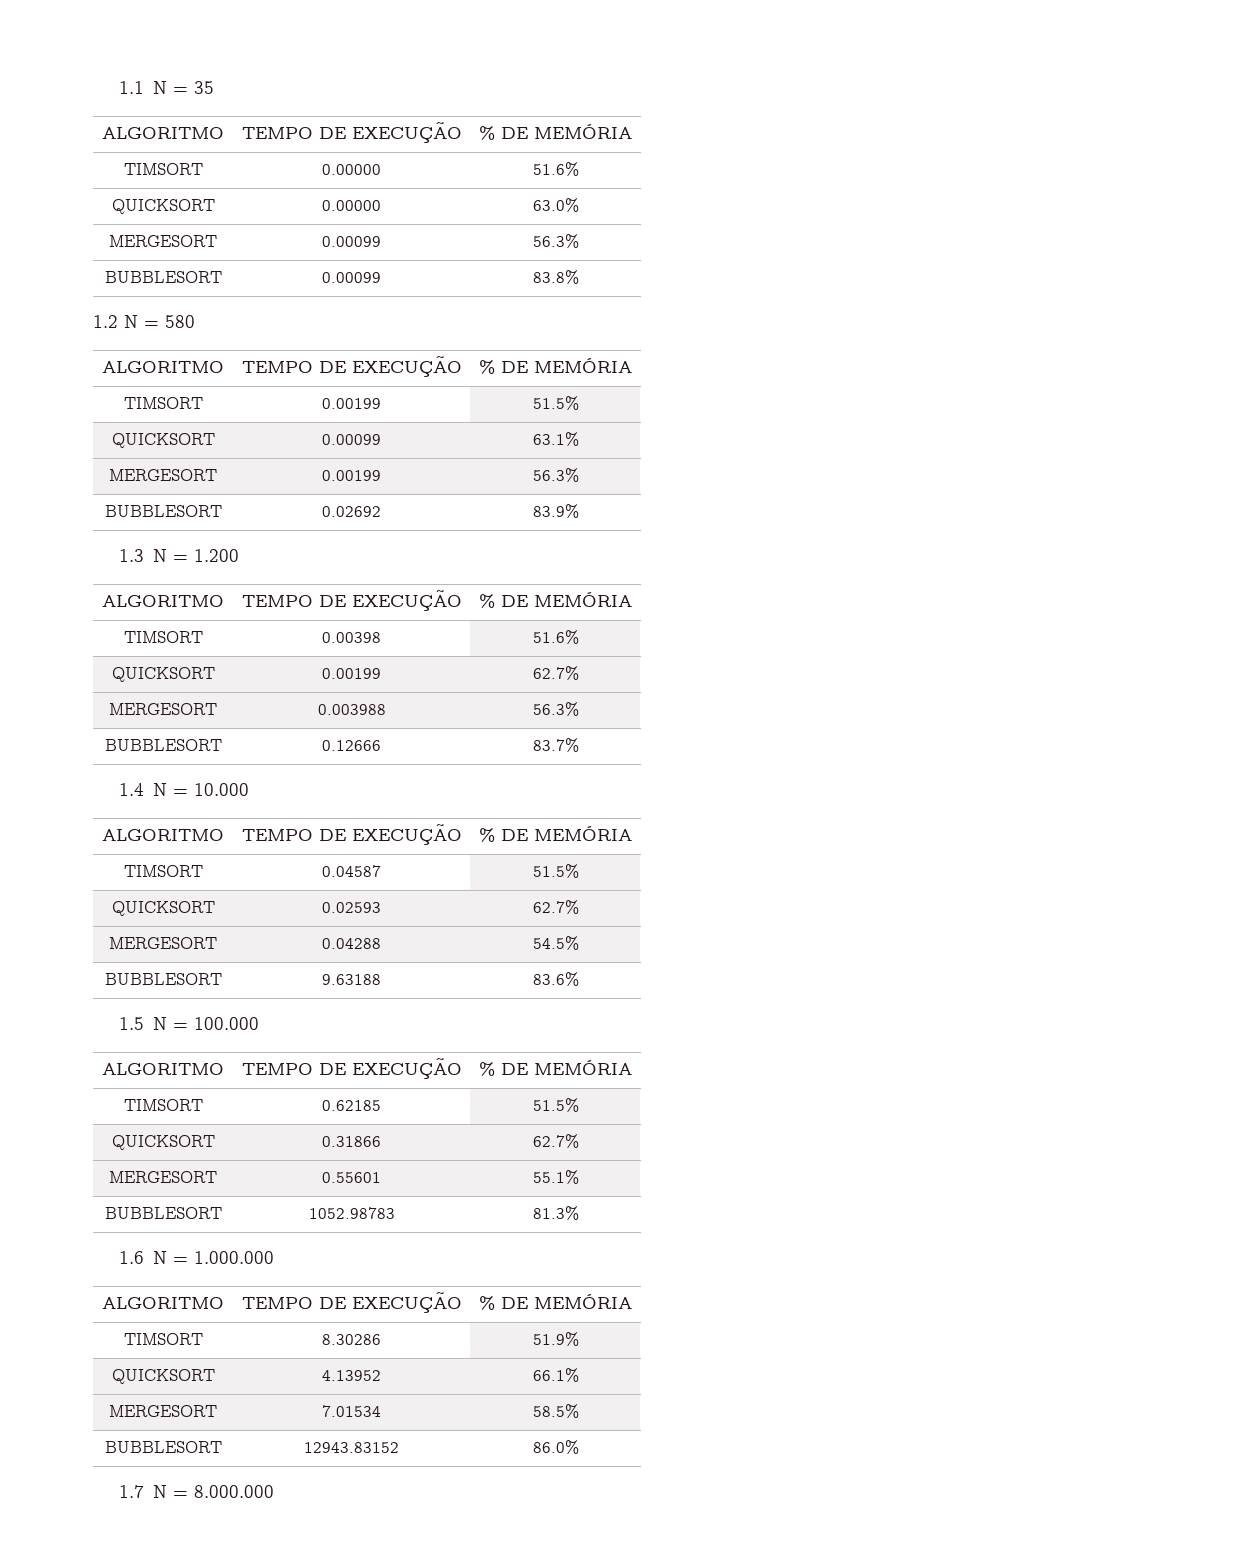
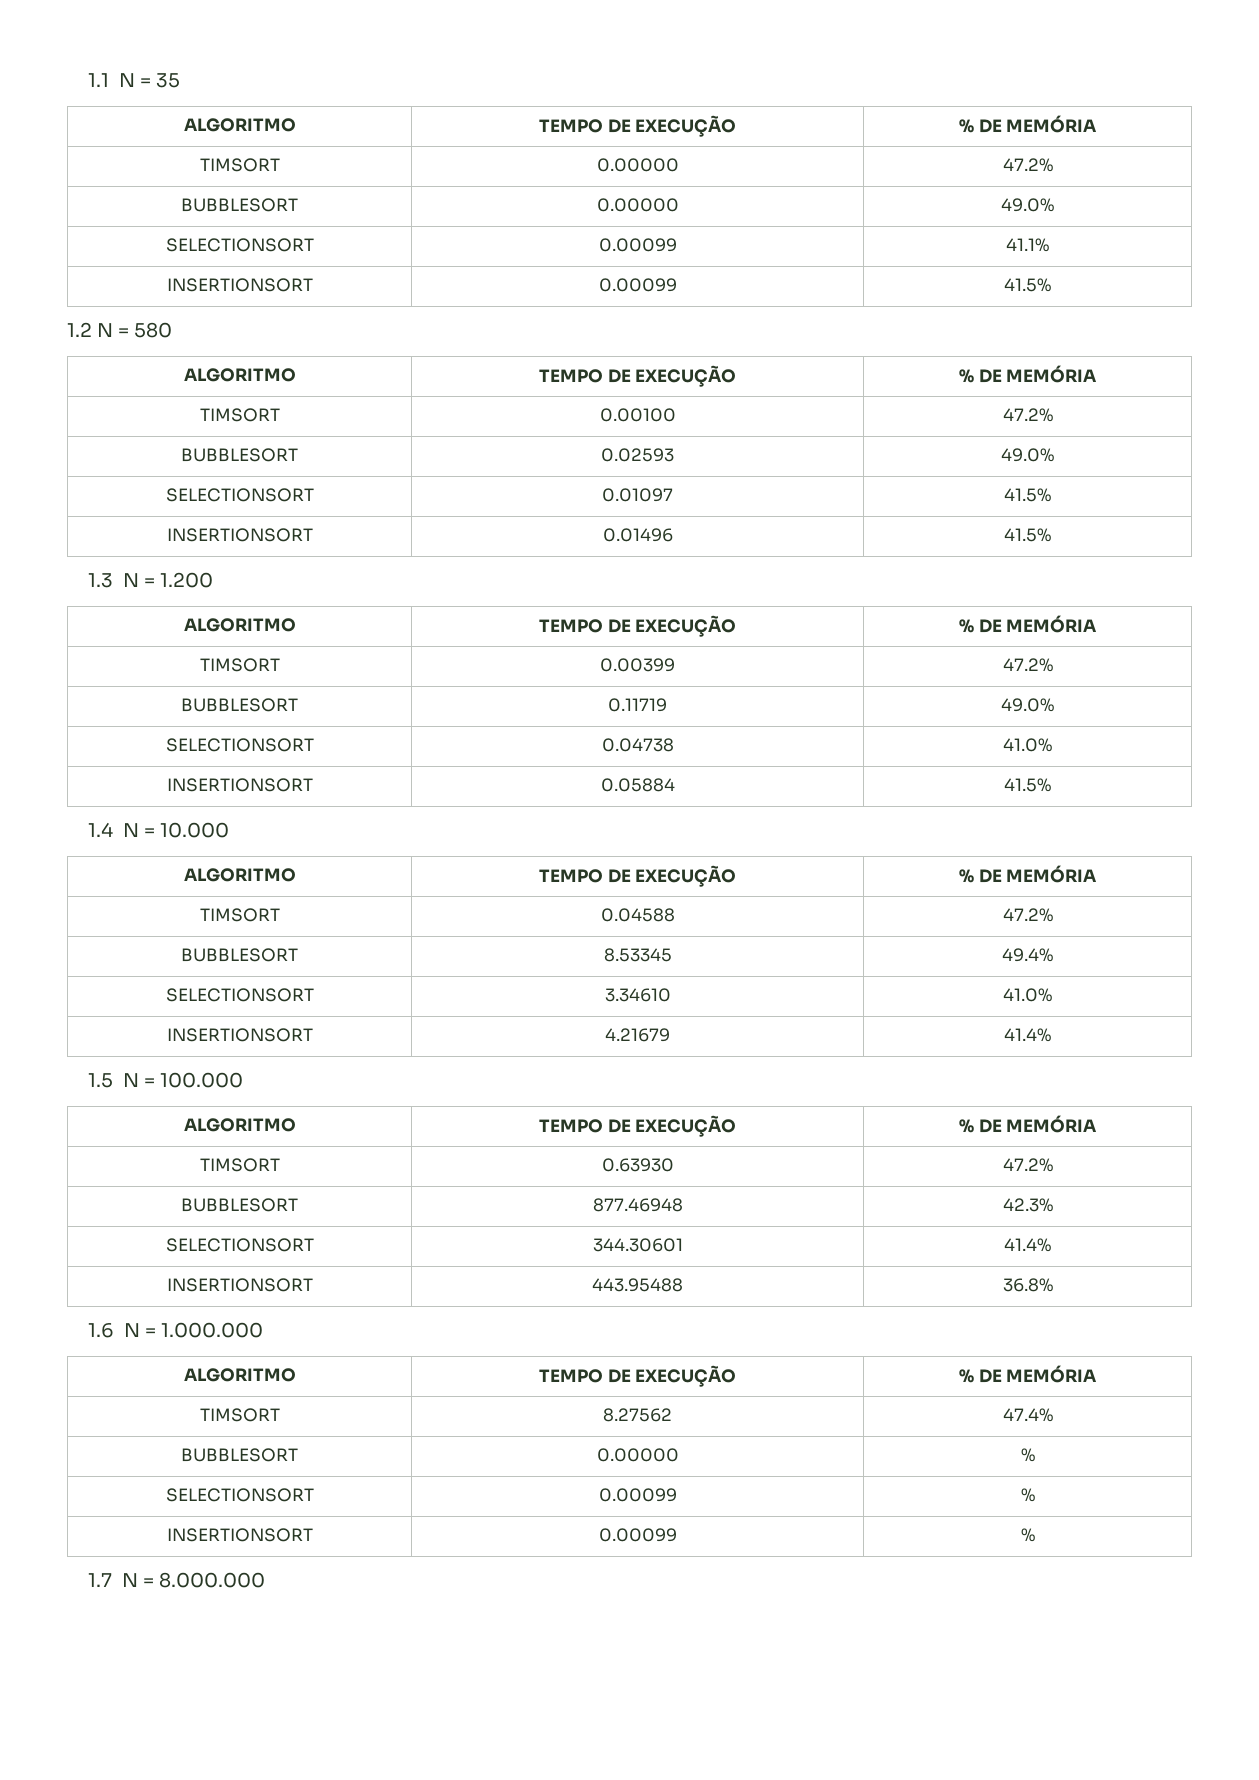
[532,162,579,176] [111,199,215,214] [322,200,381,211] [532,198,579,212] [109,235,217,247] [322,236,381,247] [532,234,579,248] [104,271,222,283] [322,272,381,283] [532,270,579,284] 51.6% // QUICKSORT | 0.00000 | 63.0% // MERGESORT | 0.00099 | 56.3% // BUBBLESORT | 0.00099 | 83.8% -> [1002,158,1053,172] [181,198,298,212] [596,198,679,212] [1001,198,1054,212] [165,238,314,252] [598,238,677,252] [1006,238,1049,252] [166,278,313,292] [598,278,677,292] [1004,278,1051,292] 47.2% // BUBBLESORT | 0.00000 | 49.0% // SELECTIONSORT | 0.00099 | 41.1% // INSERTIONSORT | 0.00099 | 41.5%
[322,398,381,409] [532,396,579,410] [111,433,215,448] [322,434,381,445] [532,432,579,446] [109,469,217,481] [322,470,381,481] [532,468,579,482] [104,505,222,517] [322,506,381,517] [532,504,579,518] 0.00199 | 51.5% // QUICKSORT | 0.00099 | 63.1% // MERGESORT | 0.00199 | 56.3% // BUBBLESORT | 0.02692 | 83.9% -> [599,408,676,422] [1002,408,1053,422] [181,448,298,462] [601,448,674,462] [1001,448,1054,462] [165,488,314,502] [602,488,673,502] [1004,488,1051,502] [166,528,313,542] [602,528,673,542] [1004,528,1051,542] 0.00100 | 47.2% // BUBBLESORT | 0.02593 | 49.0% // SELECTIONSORT | 0.01097 | 41.5% // INSERTIONSORT | 0.01496 | 41.5%
[322,632,381,643] [532,630,579,644] [111,667,215,682] [322,668,381,679] [532,666,579,680] [109,703,217,715] [317,704,386,715] [532,702,579,716] [104,739,222,751] [322,740,381,751] [532,738,579,752] 0.00398 | 51.6% // QUICKSORT | 0.00199 | 62.7% // MERGESORT | 0.003988 | 56.3% // BUBBLESORT | 0.12666 | 83.7% -> [600,658,675,672] [1002,658,1053,672] [181,698,298,712] [608,698,667,712] [1001,698,1054,712] [165,738,314,752] [601,738,674,752] [1003,738,1052,752] [166,778,313,792] [600,778,675,792] [1004,778,1051,792] 0.00399 | 47.2% // BUBBLESORT | 0.11719 | 49.0% // SELECTIONSORT | 0.04738 | 41.0% // INSERTIONSORT | 0.05884 | 41.5%
[322,865,381,877] [532,864,579,878] [111,901,215,916] [322,902,381,913] [532,900,579,914] [109,937,217,949] [322,938,381,949] [532,936,579,950] [104,973,222,985] [322,974,381,985] [532,972,579,986] 0.04587 | 51.5% // QUICKSORT | 0.02593 | 62.7% // MERGESORT | 0.04288 | 54.5% // BUBBLESORT | 9.63188 | 83.6% -> [600,908,675,922] [1002,908,1053,922] [181,948,298,962] [603,948,672,962] [1002,948,1053,962] [165,988,314,1002] [604,988,671,1002] [1003,988,1052,1002] [166,1028,313,1042] [605,1028,670,1042] [1004,1028,1051,1042] 0.04588 | 47.2% // BUBBLESORT | 8.53345 | 49.4% // SELECTIONSORT | 3.34610 | 41.0% // INSERTIONSORT | 4.21679 | 41.4%
[322,1100,381,1111] [532,1098,579,1112] [111,1135,215,1150] [322,1136,381,1147] [532,1134,579,1148] [109,1171,217,1183] [322,1172,381,1183] [532,1170,579,1184] [104,1207,222,1219] [308,1207,395,1219] [532,1206,579,1220] 0.62185 | 51.5% // QUICKSORT | 0.31866 | 62.7% // MERGESORT | 0.55601 | 55.1% // BUBBLESORT | 1052.98783 | 81.3% -> [601,1158,674,1172] [1002,1158,1053,1172] [181,1198,298,1212] [592,1198,683,1212] [1002,1198,1053,1212] [165,1238,314,1252] [592,1238,683,1252] [1004,1238,1051,1252] [166,1278,313,1292] [592,1278,683,1292] [1002,1278,1053,1292] 0.63930 | 47.2% // BUBBLESORT | 877.46948 | 42.3% // SELECTIONSORT | 344.30601 | 41.4% // INSERTIONSORT | 443.95488 | 36.8%
[322,1334,381,1345] [532,1332,579,1346] [111,1369,215,1384] [322,1370,381,1381] [532,1368,579,1382] [109,1405,217,1417] [322,1405,381,1417] [532,1404,579,1418] [104,1441,222,1453] [304,1442,399,1453] [532,1440,579,1454] 8.30286 | 51.9% // QUICKSORT | 4.13952 | 66.1% // MERGESORT | 7.01534 | 58.5% // BUBBLESORT | 12943.83152 | 86.0% -> [603,1408,672,1422] [1002,1408,1053,1422] [181,1448,298,1462] [596,1448,679,1462] [1020,1448,1035,1462] [165,1488,314,1502] [598,1488,677,1502] [1020,1488,1035,1502] [166,1528,313,1542] [598,1528,677,1542] [1020,1528,1035,1542] 8.27562 | 47.4% // BUBBLESORT | 0.00000 | % // SELECTIONSORT | 0.00099 | % // INSERTIONSORT | 0.00099 | %

